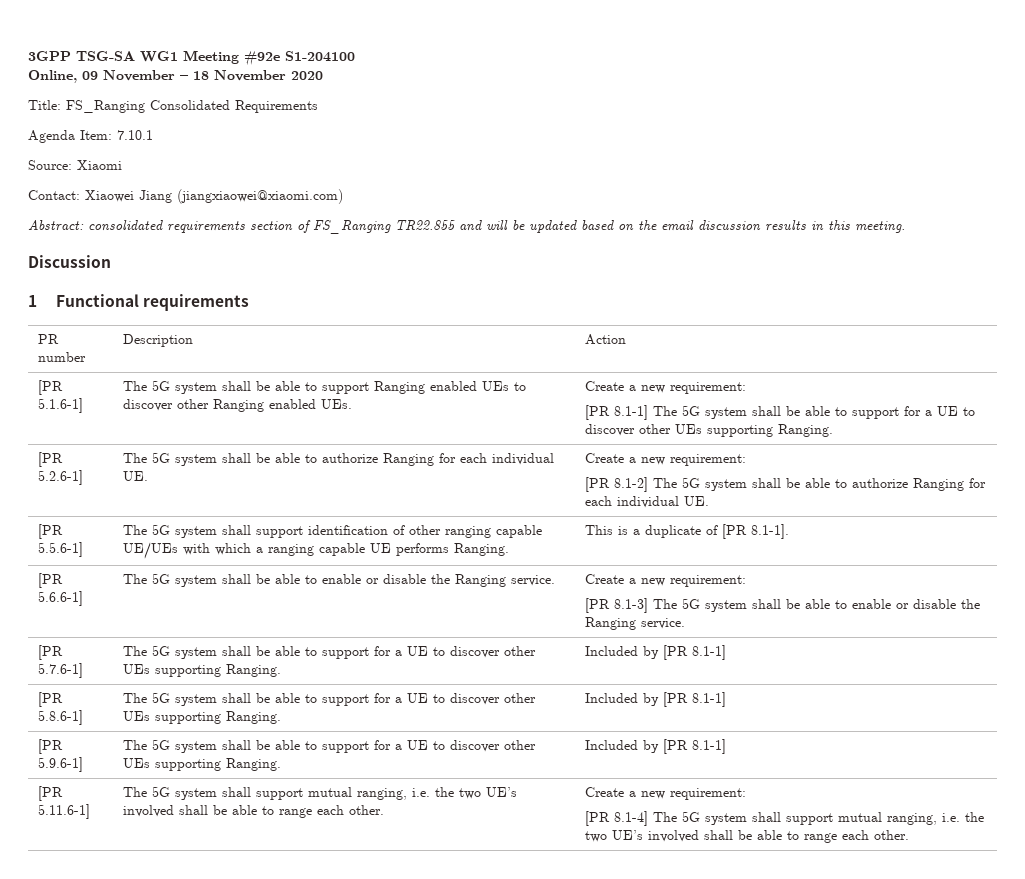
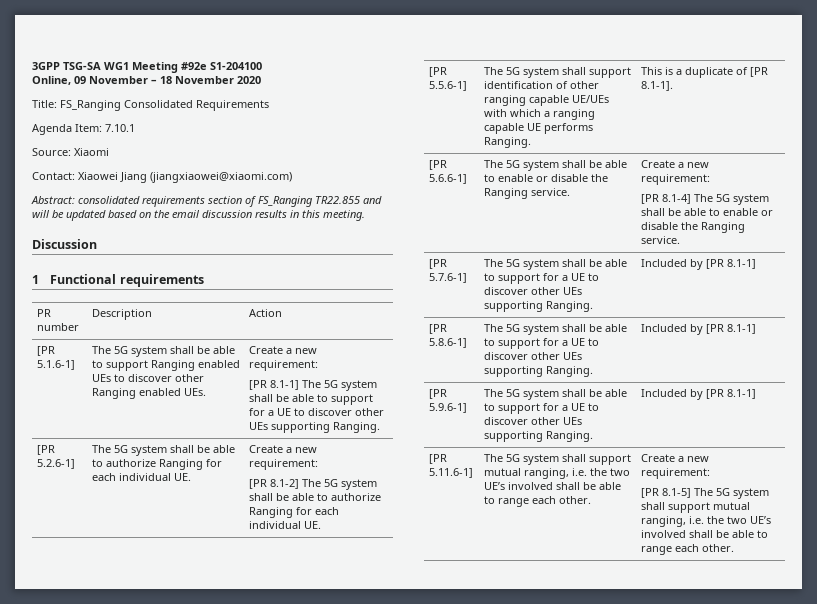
[613,598,648,613] 8.1-3] -> [661,194,691,204] 8.1-4]
[613,811,648,826] 8.1-4] -> [661,488,691,498] 8.1-5]

